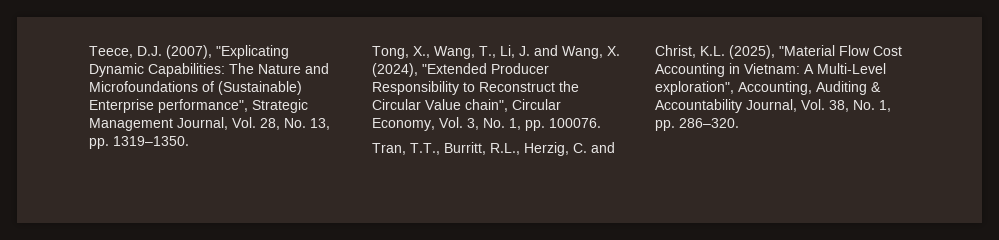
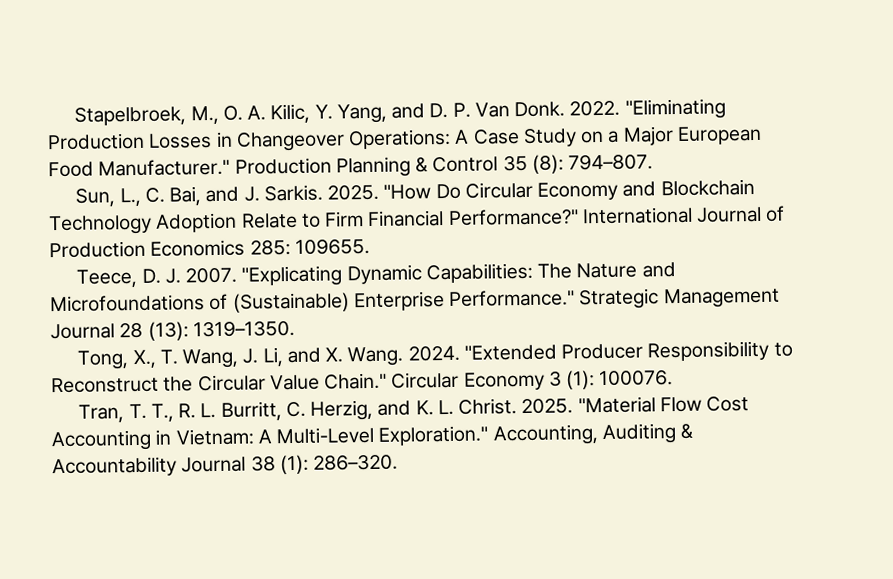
[89,45,212,59] Teece, D.J. (2007), -> [74,98,726,126] [47,125,762,152] [48,154,654,178] [75,179,755,207] [49,205,786,236] [49,238,370,259] [76,267,238,288] Stapelbroek, M., O. A. Kilic, Y. Yang, and D. P. Van Donk. 2022. "Eliminating Production Losses in Changeover Operations: A Case Study on a Major European Food Manufacturer." Production Planning & Control 35 (8): 794–807. // Sun, L., C. Bai, and J. Sarkis. 2025. "How Do Circular Economy and Blockchain Technology Adoption Relate to Firm Financial Performance?" International Journal of Production Economics 285: 109655. // Teece, D. J. 2007.
[158,99,248,113] performance", -> [449,289,576,307] Performance."
[177,117,330,130] [89,136,189,149] [372,45,620,59] [372,63,418,77] Journal, Vol. 28, No. 13, pp. 1319–1350. // Tong, X., Wang, T., Li, J. and Wang, X. (2024), -> [50,320,295,341] [77,345,460,370] Journal 28 (13): 1319–1350. // Tong, X., T. Wang, J. Li, and X. Wang. 2024.
[465,99,561,112] [372,117,601,131] [372,142,615,156] [655,45,775,59] chain", Circular Economy, Vol. 3, No. 1, pp. 100076. // Tran, T.T., Burritt, R.L., Herzig, C. and Christ, K.L. (2025), -> [324,370,674,391] [78,398,574,423] Chain." Circular Economy 3 (1): 100076. // Tran, T. T., R. L. Burritt, C. Herzig, and K. L. Christ. 2025.
[655,81,734,95] exploration", -> [378,425,490,446] Exploration."
[746,99,891,112] [655,120,675,131] Journal, Vol. 38, No. 1, pp. -> [181,454,309,475] Journal 38 (1):

